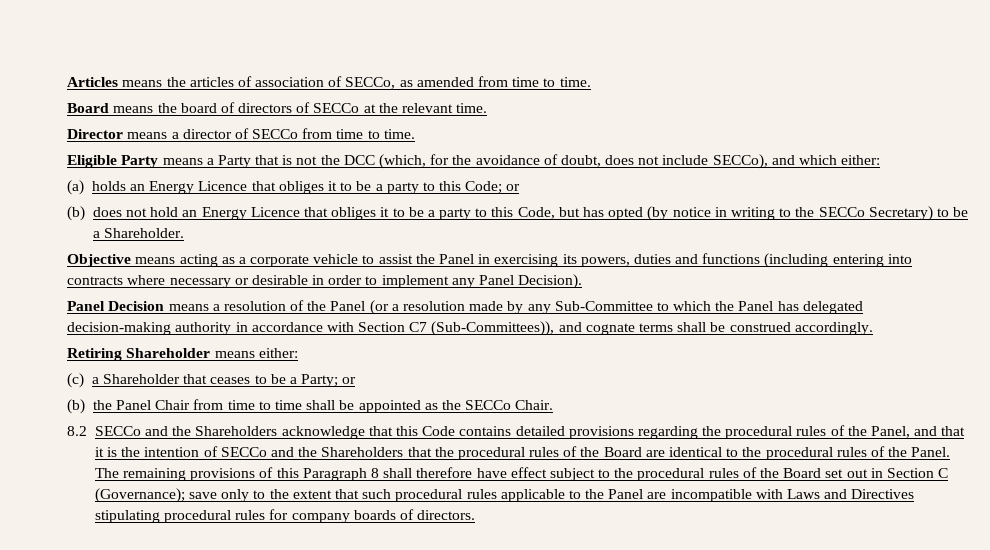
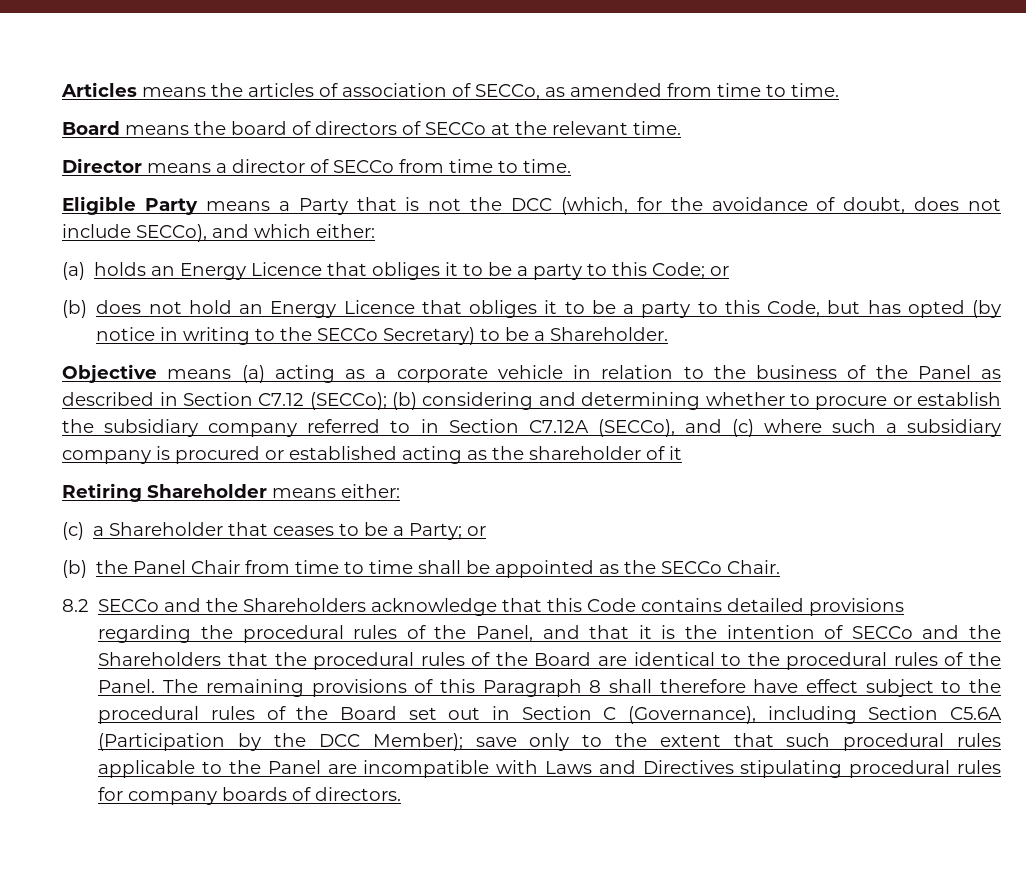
(176, 260) none -> [241,365,265,383] (a)
[362,253,912,268] [67,274,583,289] [67,300,863,315] [67,321,873,336] to assist the Panel in exercising its powers, duties and functions (including entering into contracts where necessary or desirable in order to implement any Panel Decision). // Panel Decision means a resolution of the Panel (or a resolution made by any Sub-Committee to which the Panel has delegated decision-making authority in accordance with Section C7 (Sub-Committees)), and cognate terms shall be construed accordingly. -> [573,365,1002,379] [62,392,1001,410] [62,419,1002,437] [62,446,683,464] in relation to the business of the Panel as described in Section C7.12 (SECCo); (b) considering and determining whether to procure or establish the subsidiary company referred to in Section C7.12A (SECCo), and (c) where such a subsidiary company is procured or established acting as the shareholder of it
[94,488,185,503] (Governance); -> [628,706,1002,724] [98,733,463,751] (Governance), including Section C5.6A (Participation by the DCC Member);

